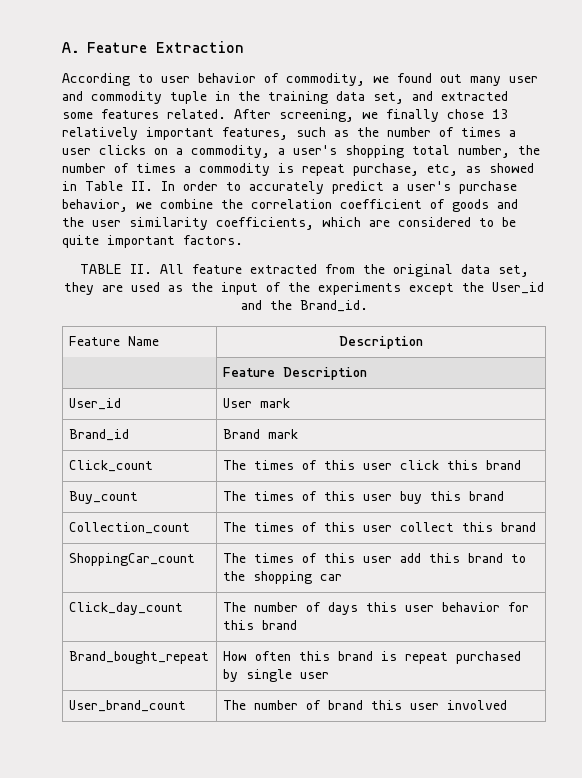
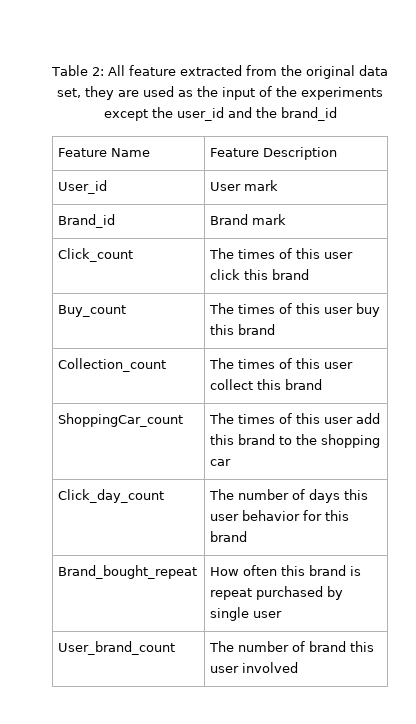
[62,41,244,53] [62,73,538,86] [62,91,508,104] [62,109,508,122] [62,127,516,140] [62,145,540,158] [62,163,534,176] [62,181,517,194] [62,199,518,212] [62,217,516,230] [62,235,243,248] [79,264,152,274] A. Feature Extraction // According to user behavior of commodity, we found out many user and commodity tuple in the training data set, and extracted some features related. After screening, we finally chose 13 relatively important features, such as the number of times a user clicks on a commodity, a user's shopping total number, the number of times a commodity is repeat purchase, etc, as showed in Table II. In order to accurately predict a user's purchase behavior, we combine the correlation coefficient of goods and the user similarity coefficients, which are considered to be quite important factors. // TABLE II. -> [51,65,104,76] Table 2:
[492,282,544,294] [240,300,368,312] User_id and the Brand_id. -> [176,107,337,121] user_id and the brand_id
[339,336,423,349] | Description // -> (151, 152) none

